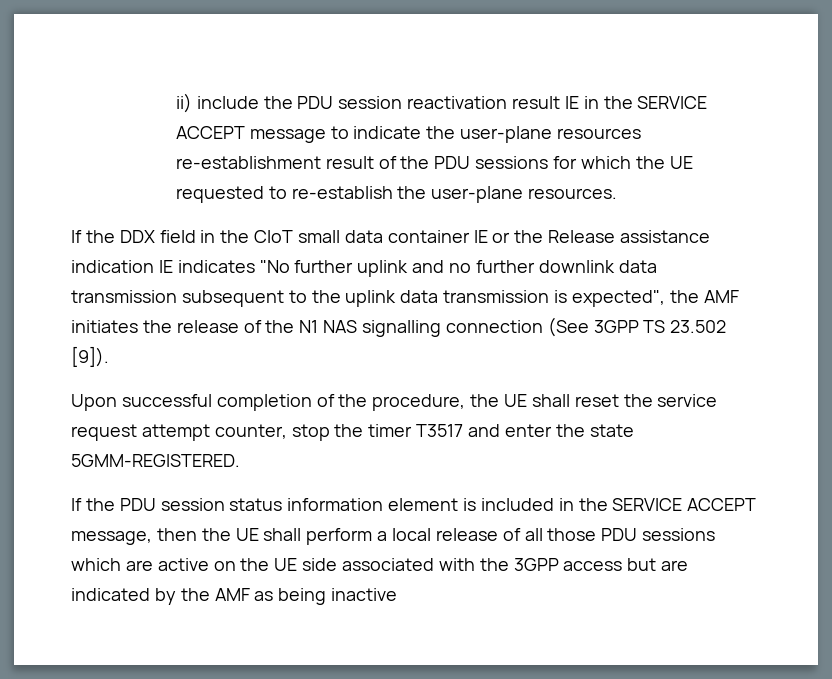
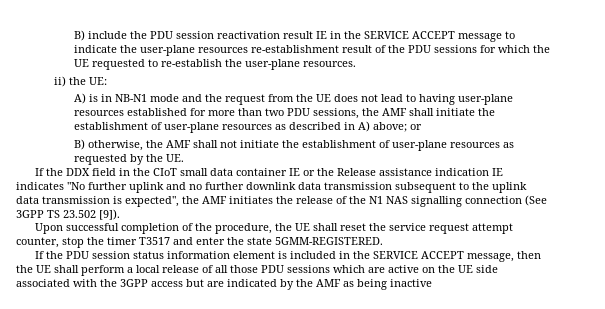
[175,93,192,113] ii) -> [73,30,85,41] B)
(618, 193) none -> [54,76,108,87] [73,93,513,105] [73,108,495,119] [73,121,422,133] [73,139,514,151] [73,154,184,165] // ii) the UE: // A) is in NB-N1 mode and the request from the UE does not lead to having user-plane resources established for more than two PDU sessions, the AMF shall initiate the establishment of user-plane resources as described in A) above; or // B) otherwise, the AMF shall not initiate the establishment of user-plane resources as requested by the UE.

